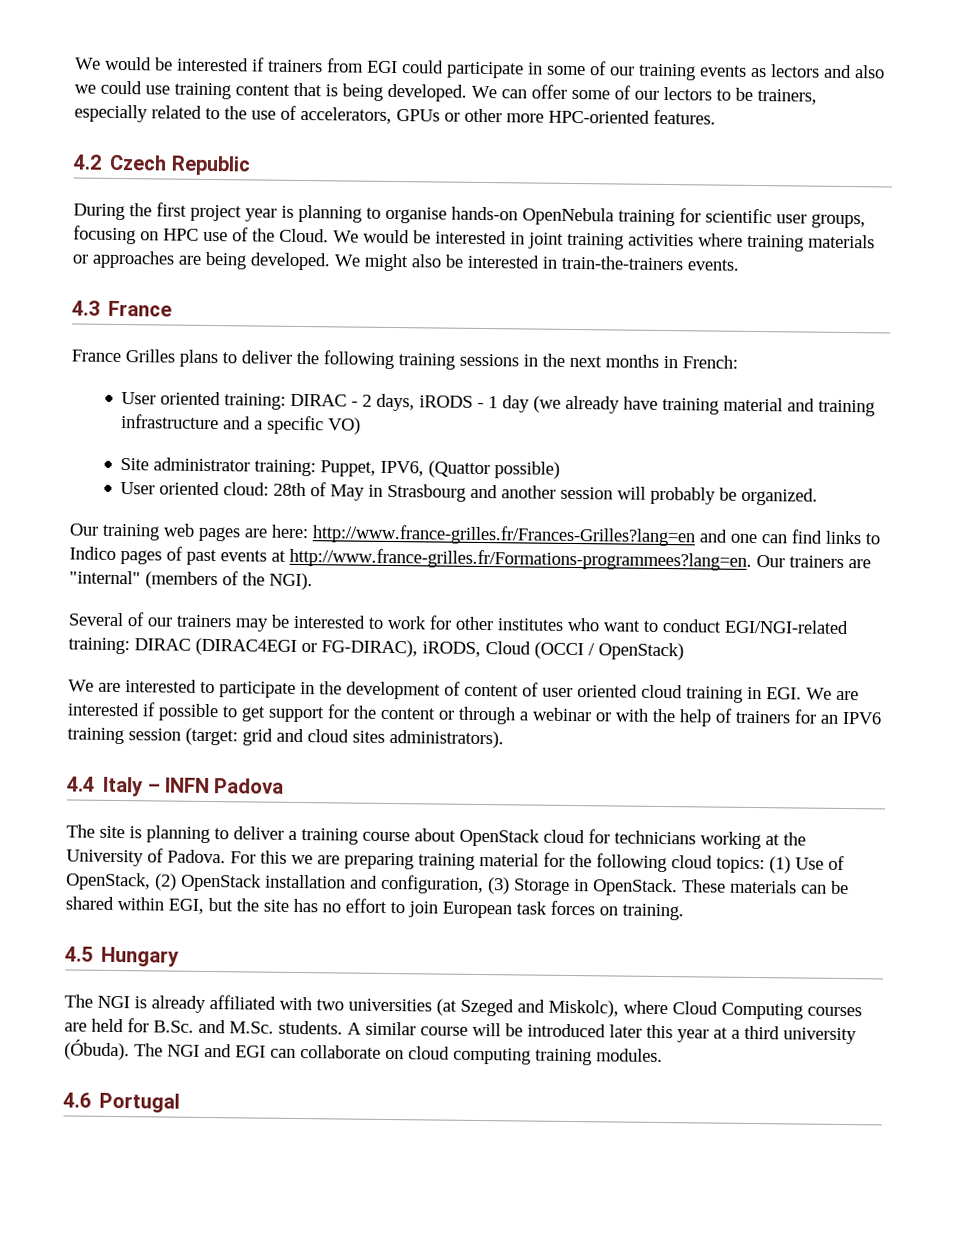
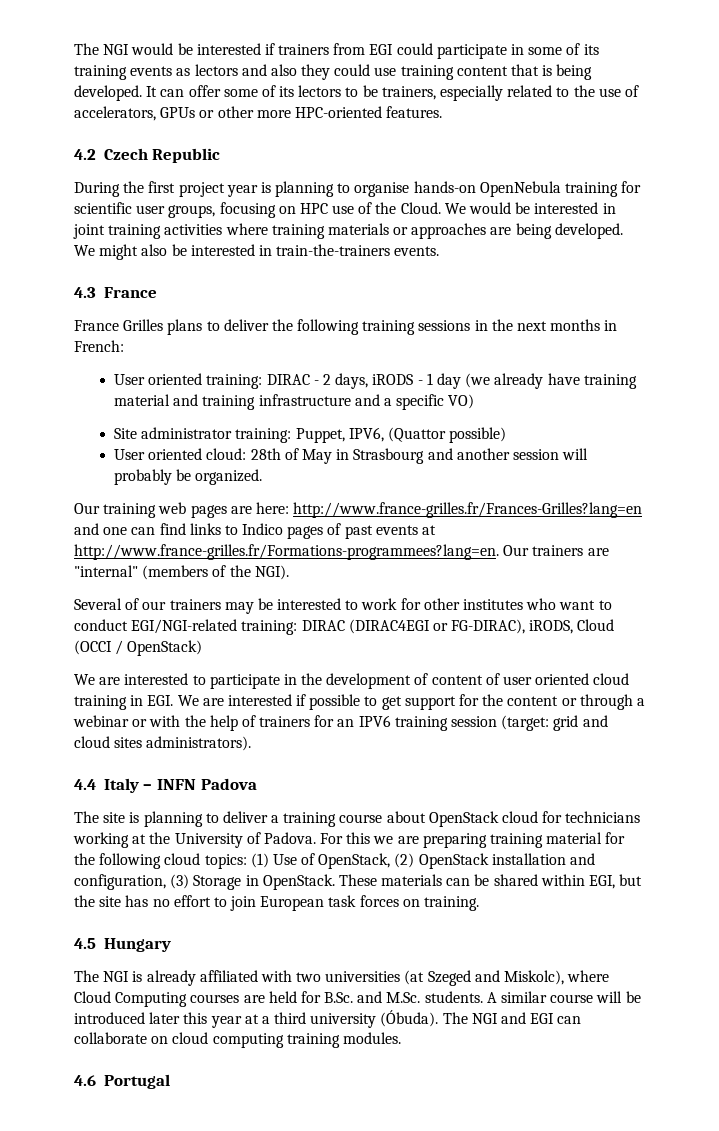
[75,57,101,70] We -> [74,43,130,55] The NGI
[609,66,635,76] our -> [583,44,599,55] its
[74,84,96,94] we -> [301,64,331,80] they
[471,85,497,99] We -> [146,86,158,97] It
[634,90,659,100] our -> [279,86,295,97] its

